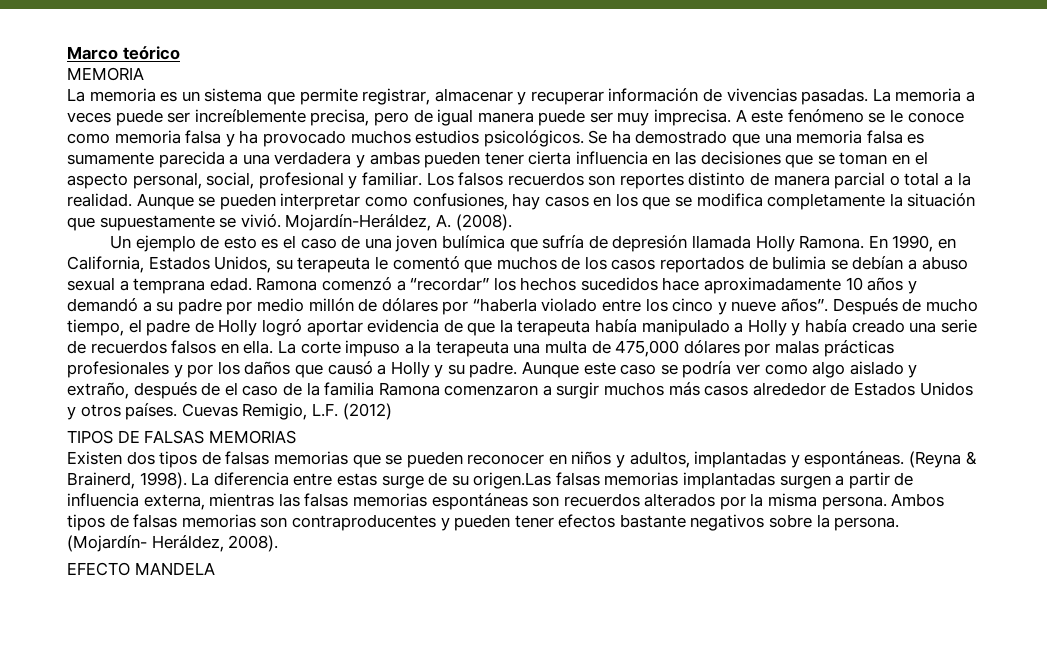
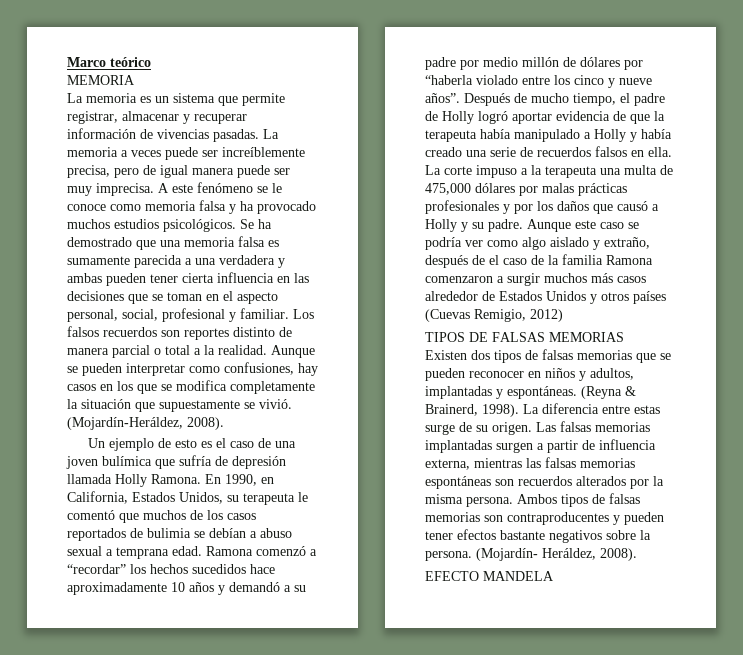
[285,214,512,231] Mojardín-Heráldez, A. (2008). -> [67,417,224,430] (Mojardín-Heráldez, 2008).
[125,403,392,420] países. Cuevas Remigio, L.F. (2012) -> [633,291,666,304] [425,309,563,322] países (Cuevas Remigio, 2012)
[473,472,552,489] origen.Las -> [492,422,556,435] origen. Las

